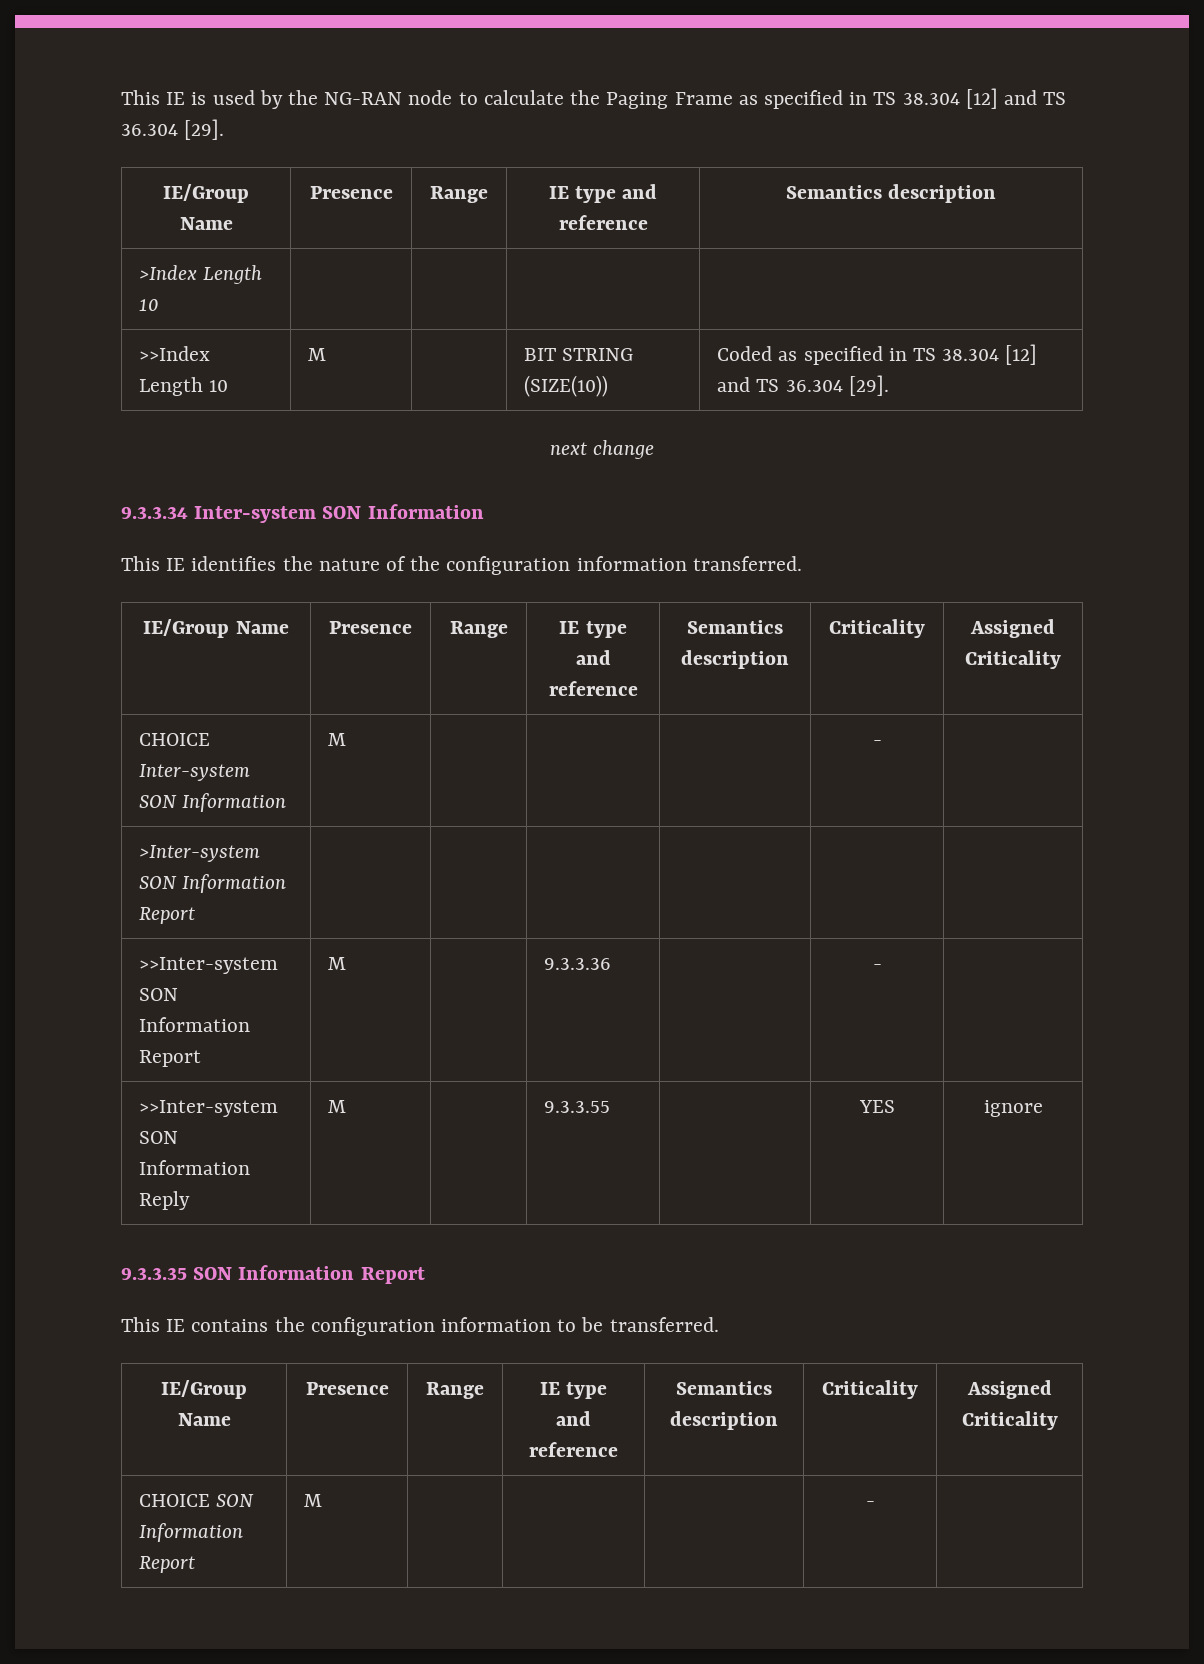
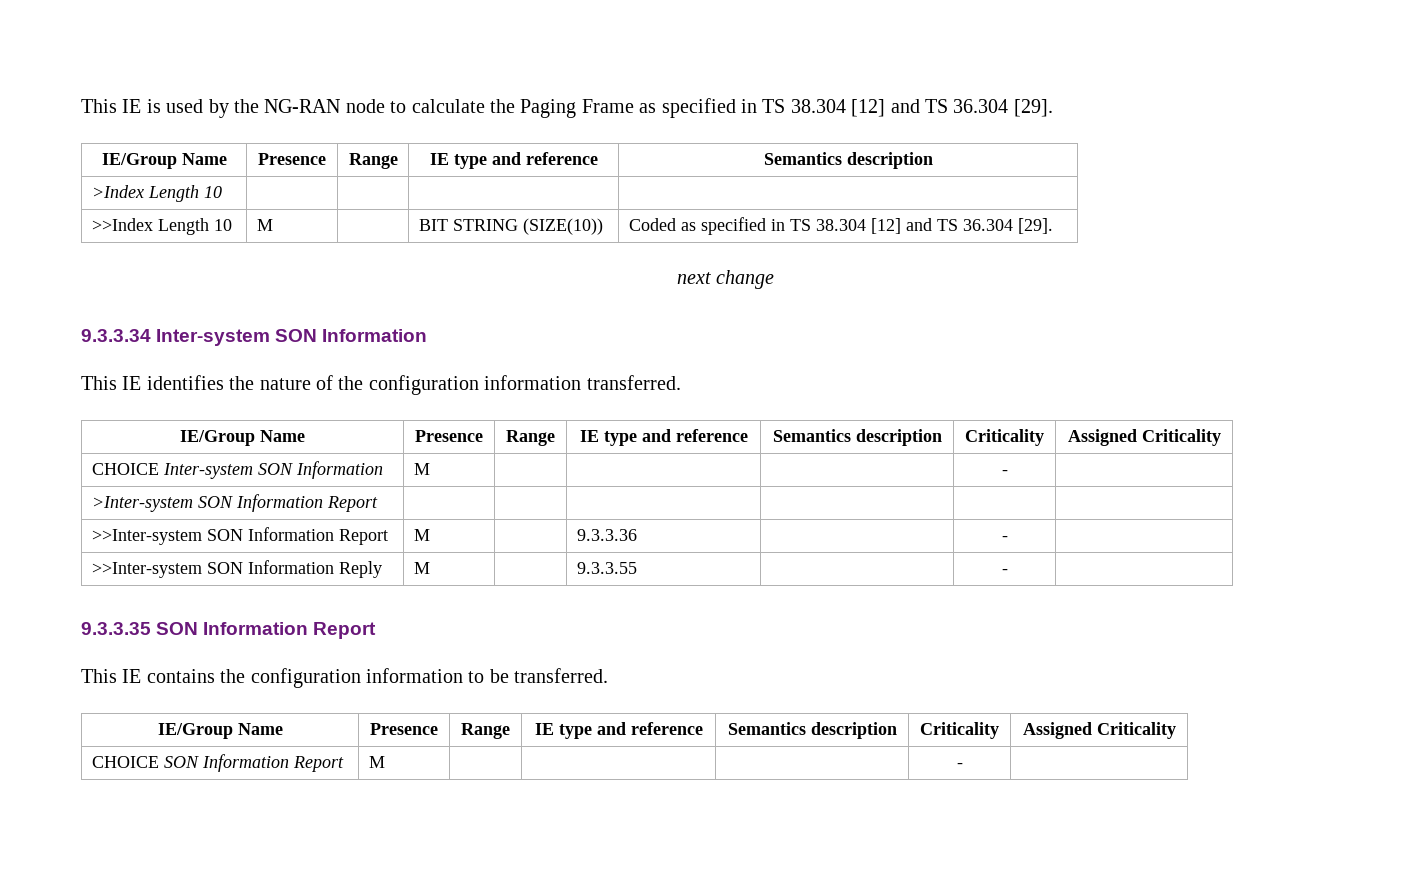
[858,1100,895,1113] [983,1100,1043,1117] YES | ignore -> [1001,569,1008,574] - |

